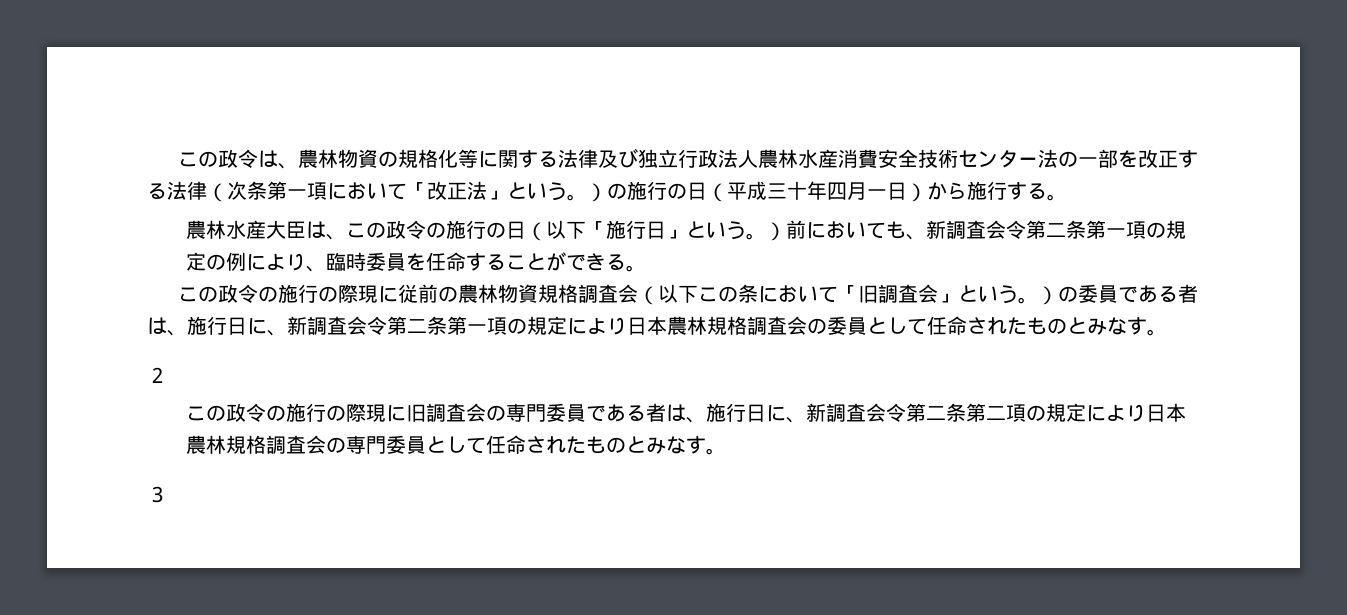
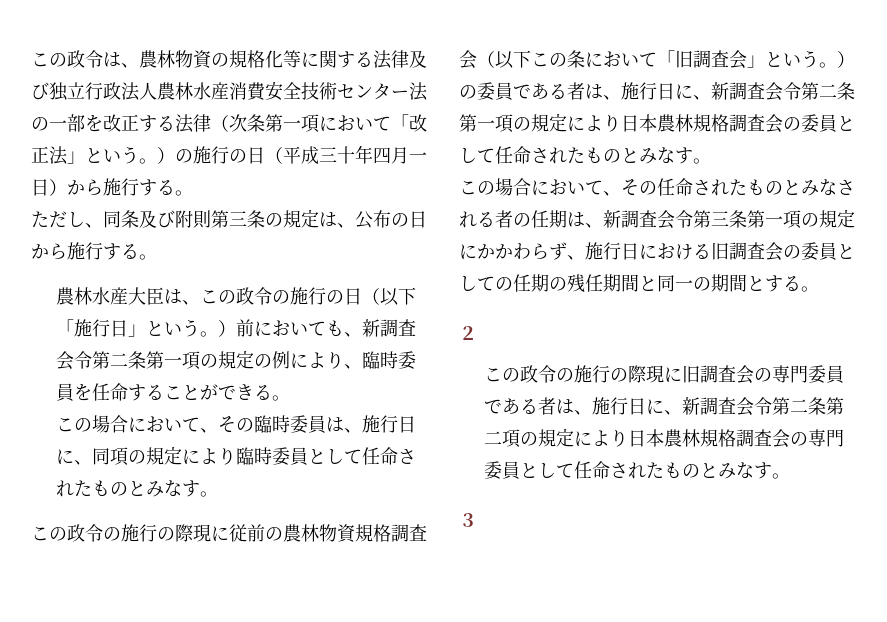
(1067, 197) none -> [31,209,427,229] [31,242,157,260] // ただし、同条及び附則第三条の規定は、公布の日から施行する。
(646, 268) none -> [55,415,416,434] [55,446,416,466] [55,480,218,497] // この場合において、その臨時委員は、施行日に、同項の規定により臨時委員として任命されたものとみなす。
(1167, 332) none -> [459,178,855,196] [459,209,855,229] [459,242,855,261] [459,274,819,293] // この場合において、その任命されたものとみなされる者の任期は、新調査会令第三条第一項の規定にかかわらず、施行日における旧調査会の委員としての任期の残任期間と同一の期間とする。

